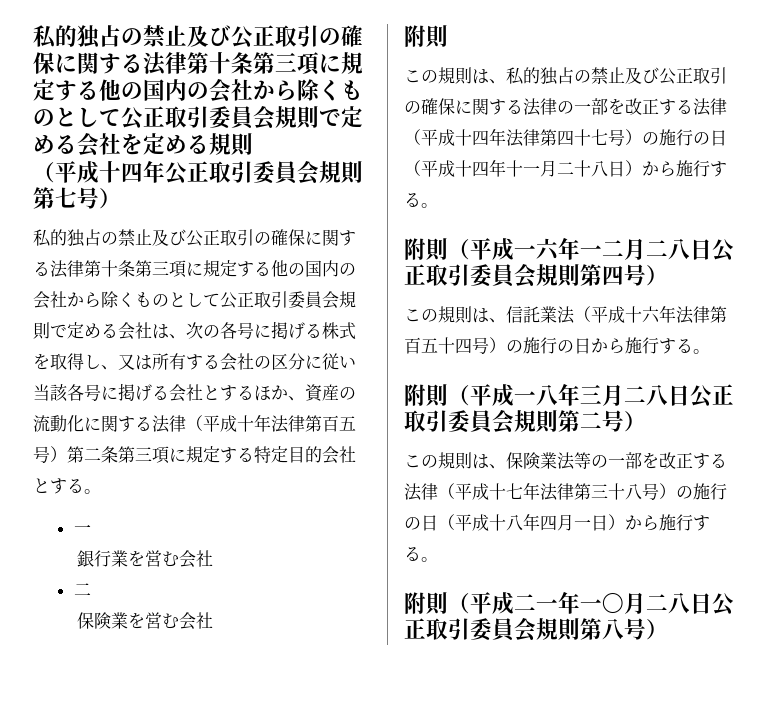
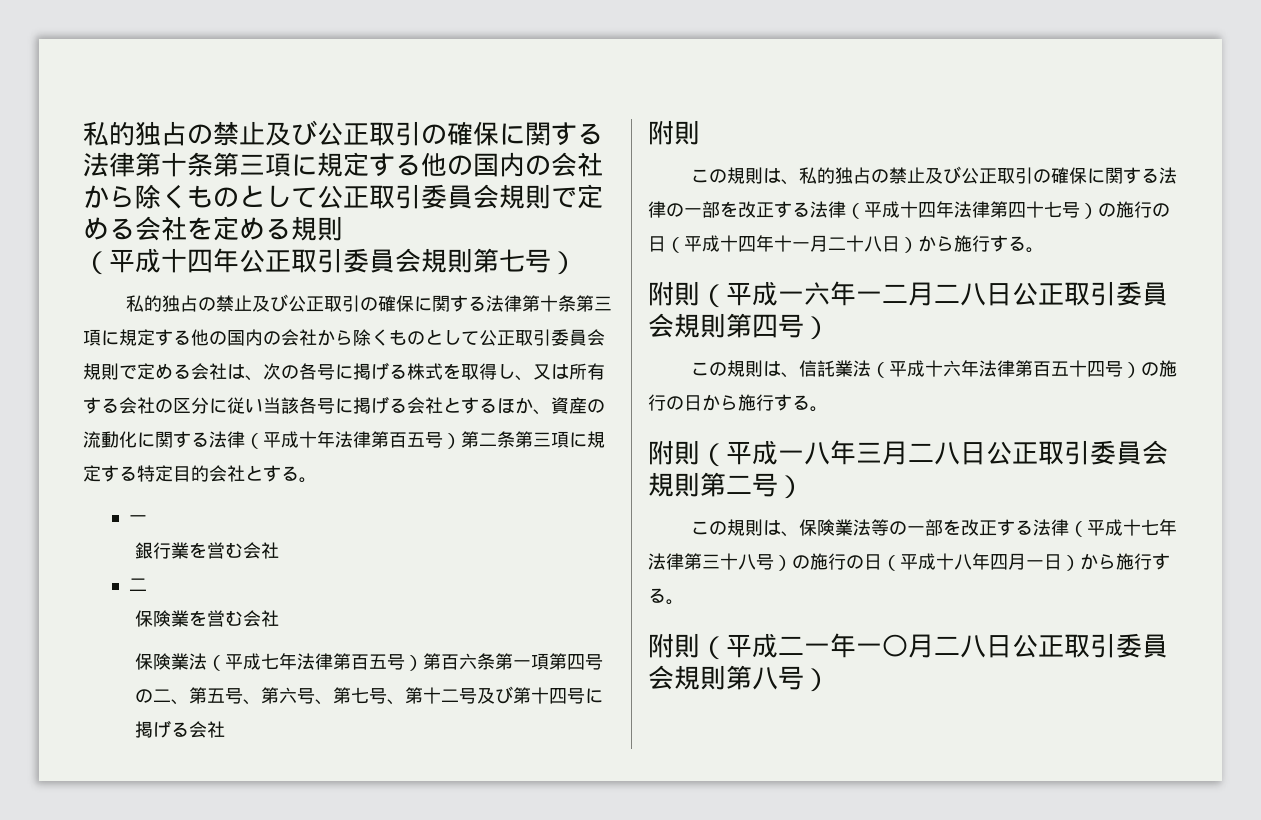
(214, 620) none -> [134,653,603,671] [134,686,603,705] [134,720,225,738] // 保険業法（平成七年法律第百五号）第百六条第一項第四号の二、第五号、第六号、第七号、第十二号及び第十四号に掲げる会社

